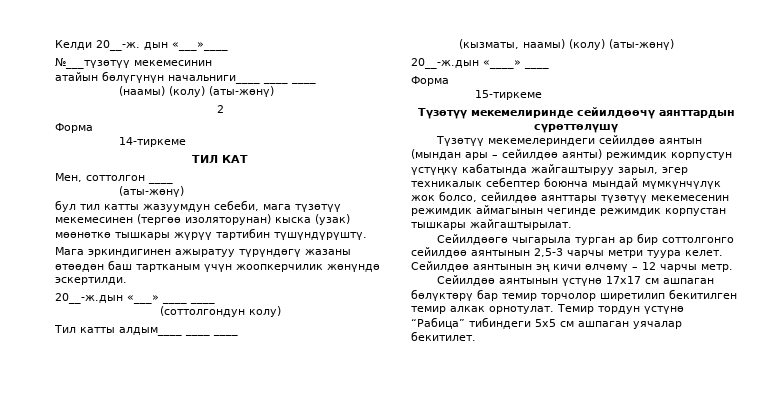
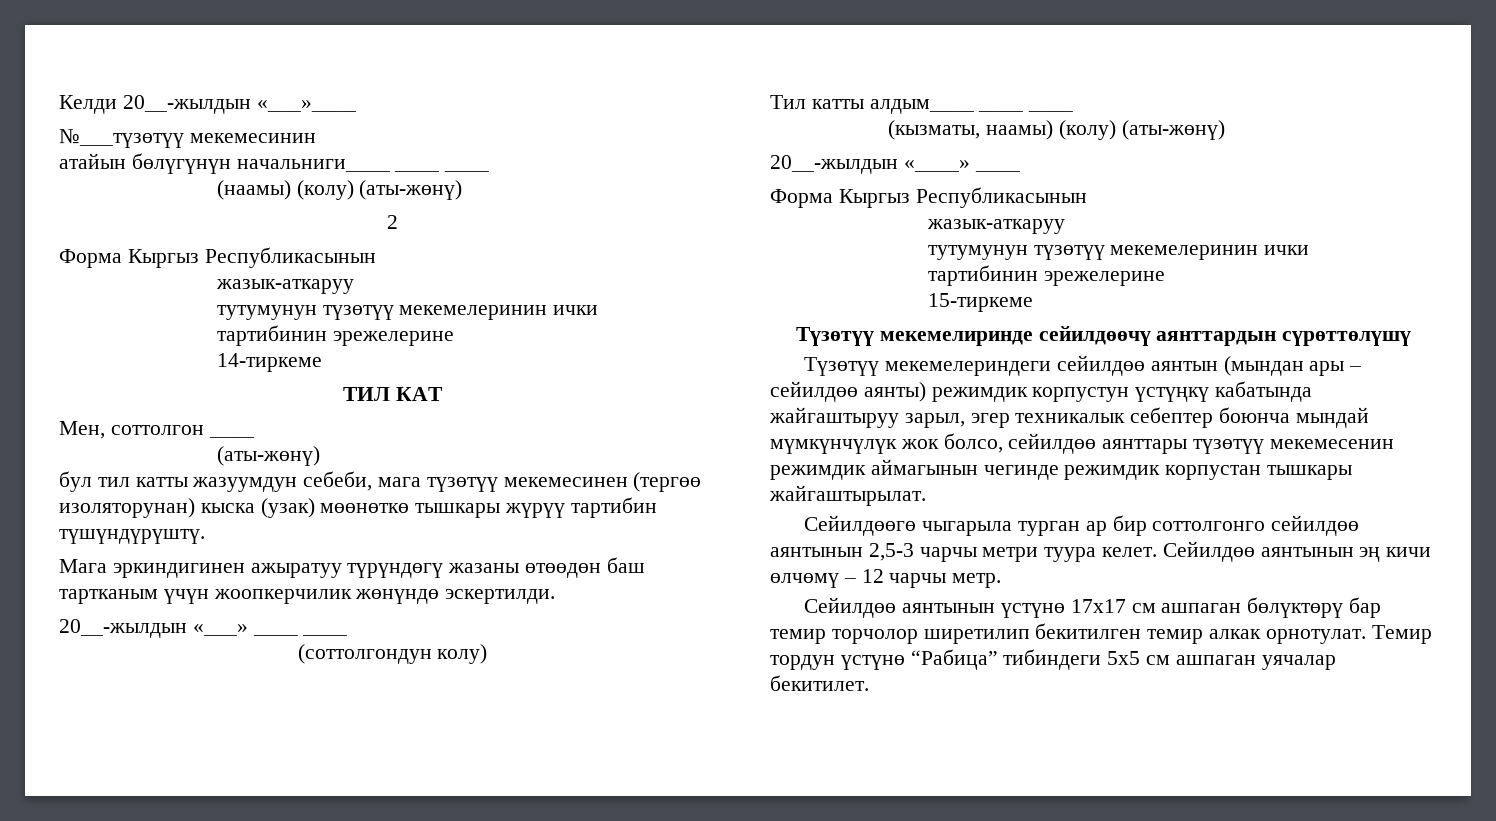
[96,40,168,51] 20__-ж. дын -> [122,95,251,114] 20__-жылдын
(93, 128) none -> [127,247,376,268] [215,279,354,294] [216,305,599,320] [216,325,454,346] Кыргыз Республикасынын // жазык-аткаруу // тутумунун түзөтүү мекемелеринин ички // тартибинин эрежелерине
[55,293,123,304] 20__-ж.дын -> [59,619,187,638] 20__-жылдын
[411,58,479,69] 20__-ж.дын -> [770,155,898,174] 20__-жылдын
(449, 81) none -> [838,187,1087,208] [926,219,1065,234] [927,245,1310,260] [927,265,1165,286] Кыргыз Республикасынын // жазык-аткаруу // тутумунун түзөтүү мекемелеринин ички // тартибинин эрежелерине

